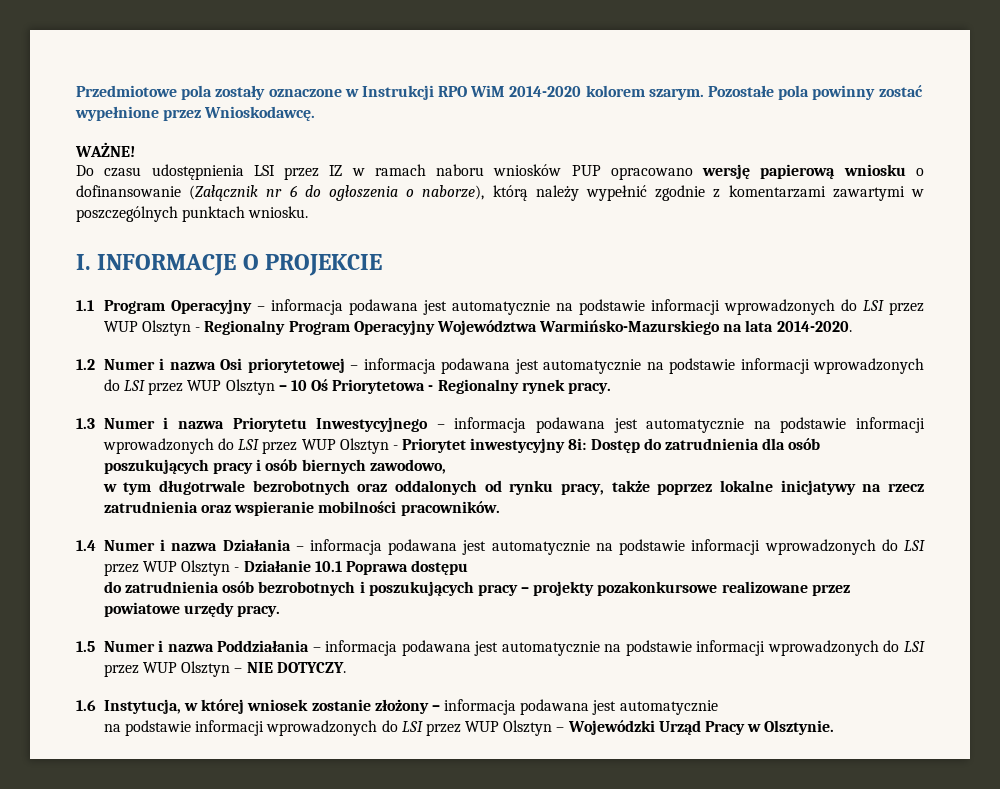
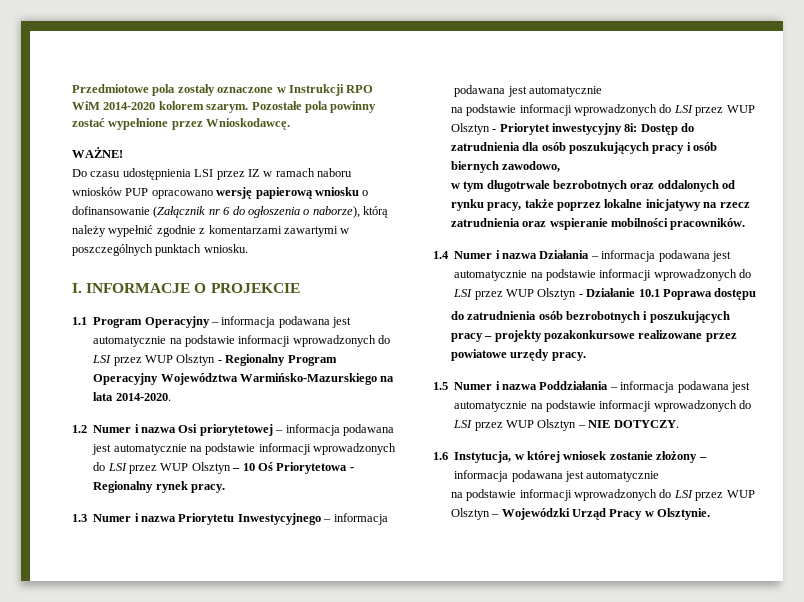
(745, 425) none -> (602, 91) //

